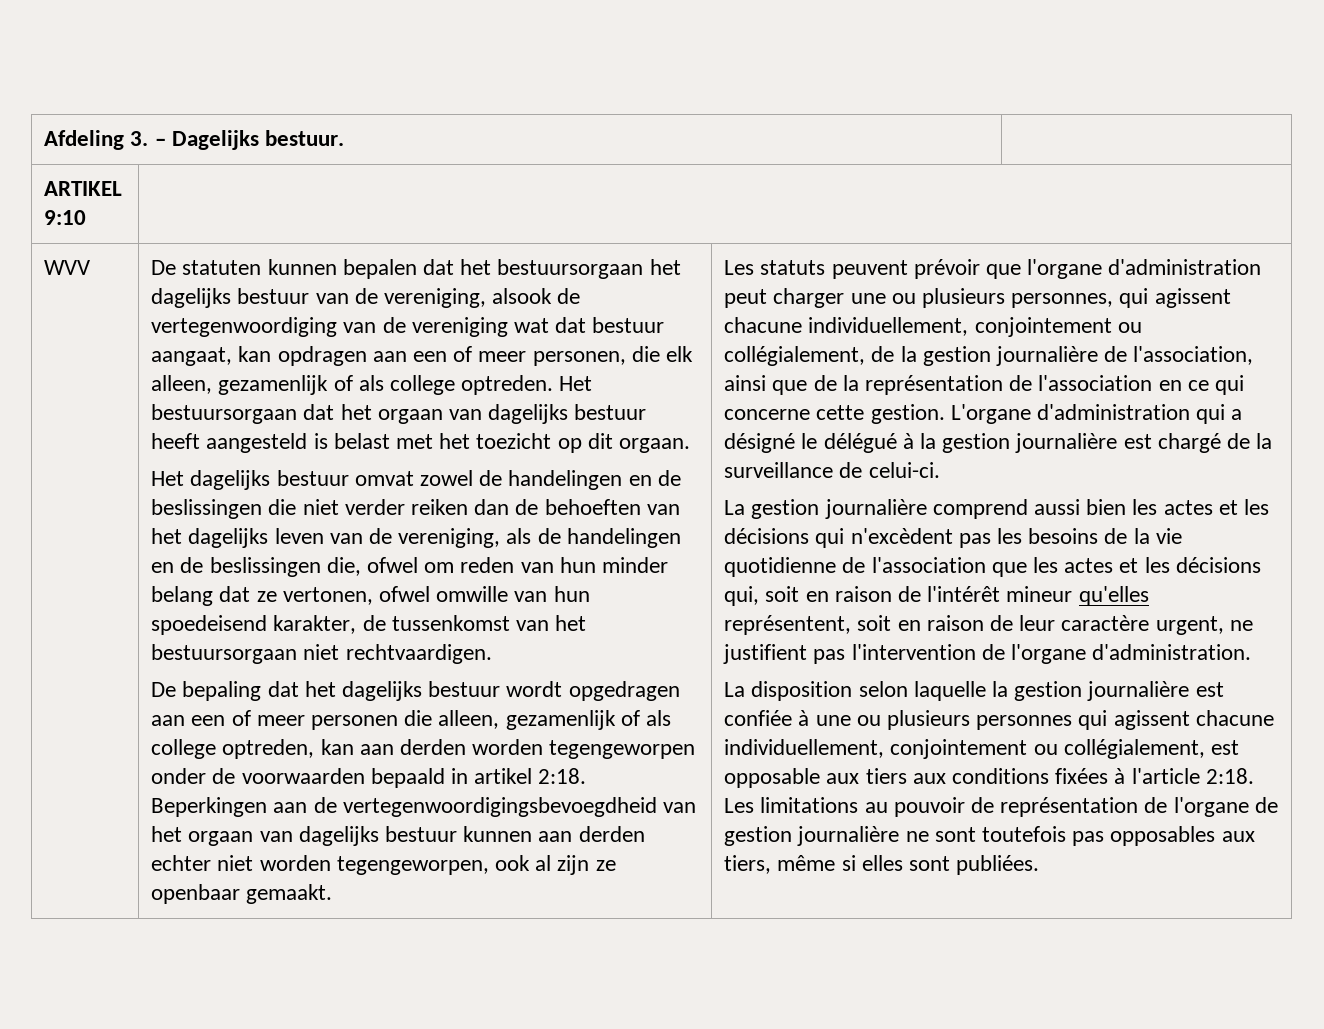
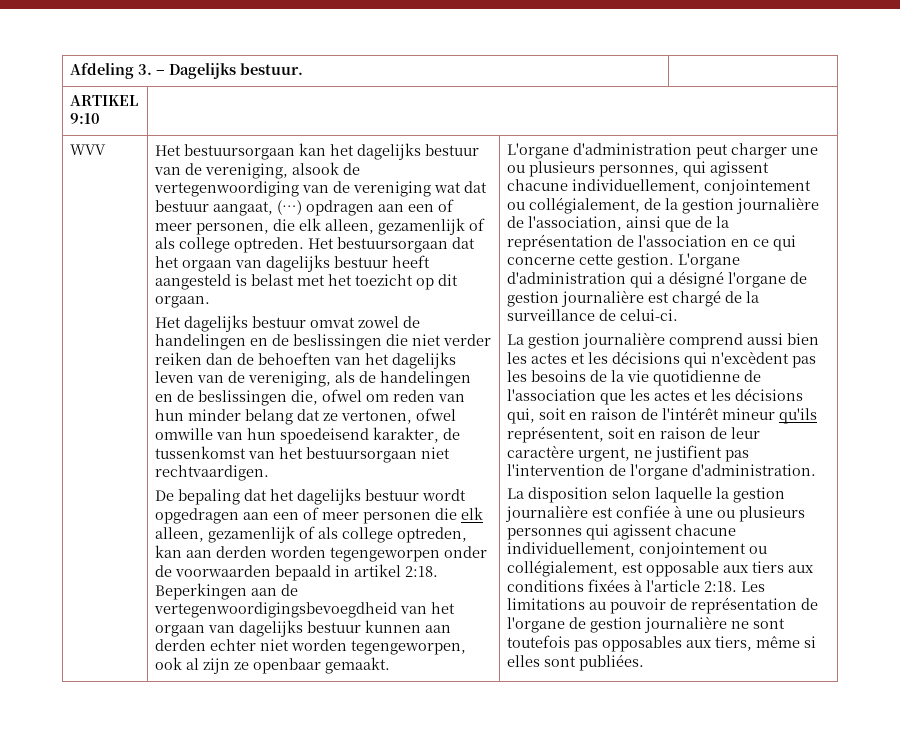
[151,259,644,279] De statuten kunnen bepalen dat het bestuursorgaan -> [154,143,326,160] Het bestuursorgaan kan
[238,346,272,362] kan -> [276,200,302,215] (…)
(433, 718) none -> [460,507,483,520] elk
[724,259,1103,279] Les statuts peuvent prévoir que l'organe -> [506,143,569,159] L'organe
[801,433,936,453] le délégué à la -> [727,272,807,288] l'organe de
[1078,586,1149,606] qu'elles -> [778,408,817,424] qu'ils

